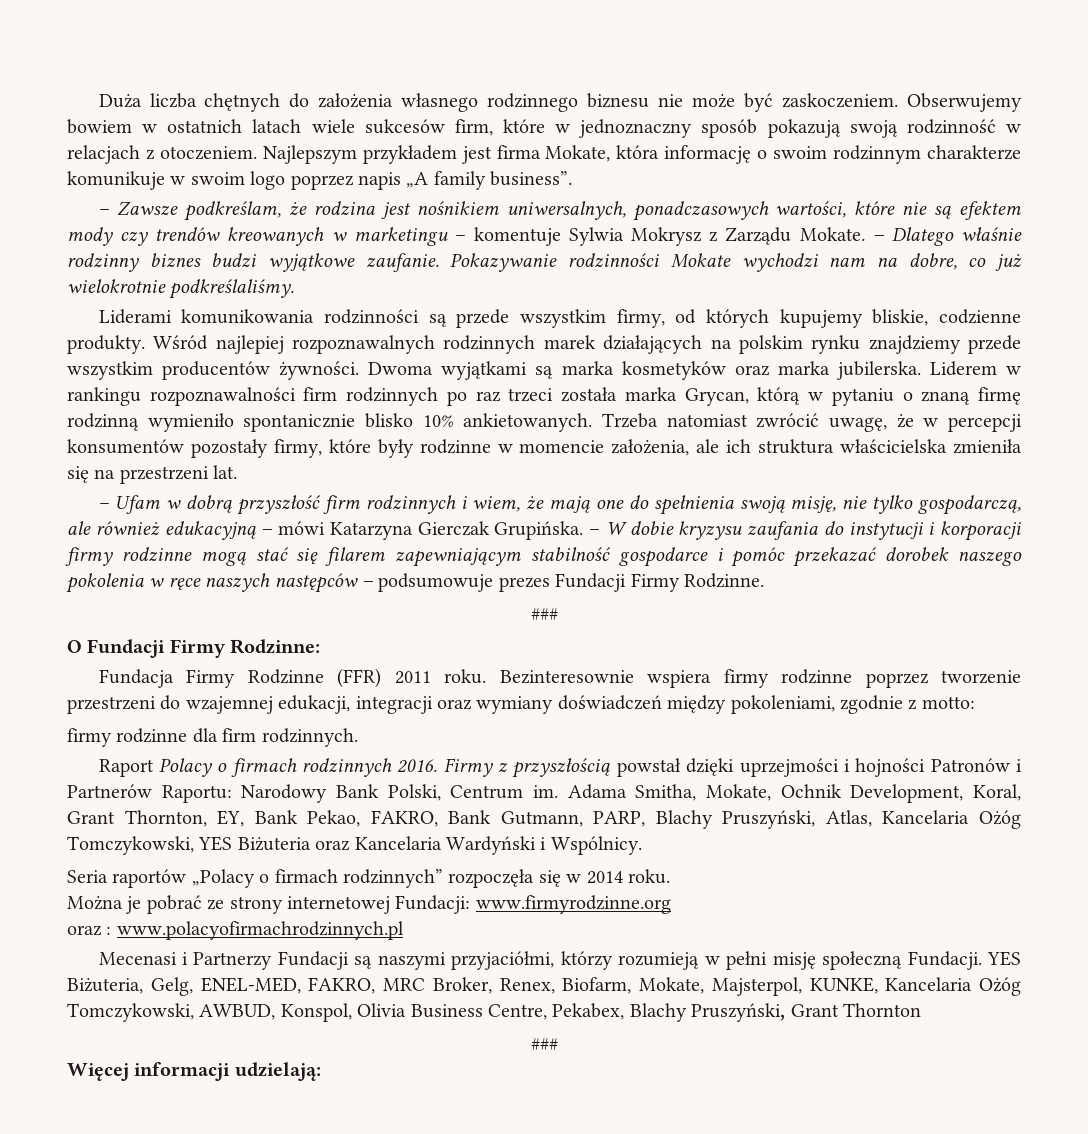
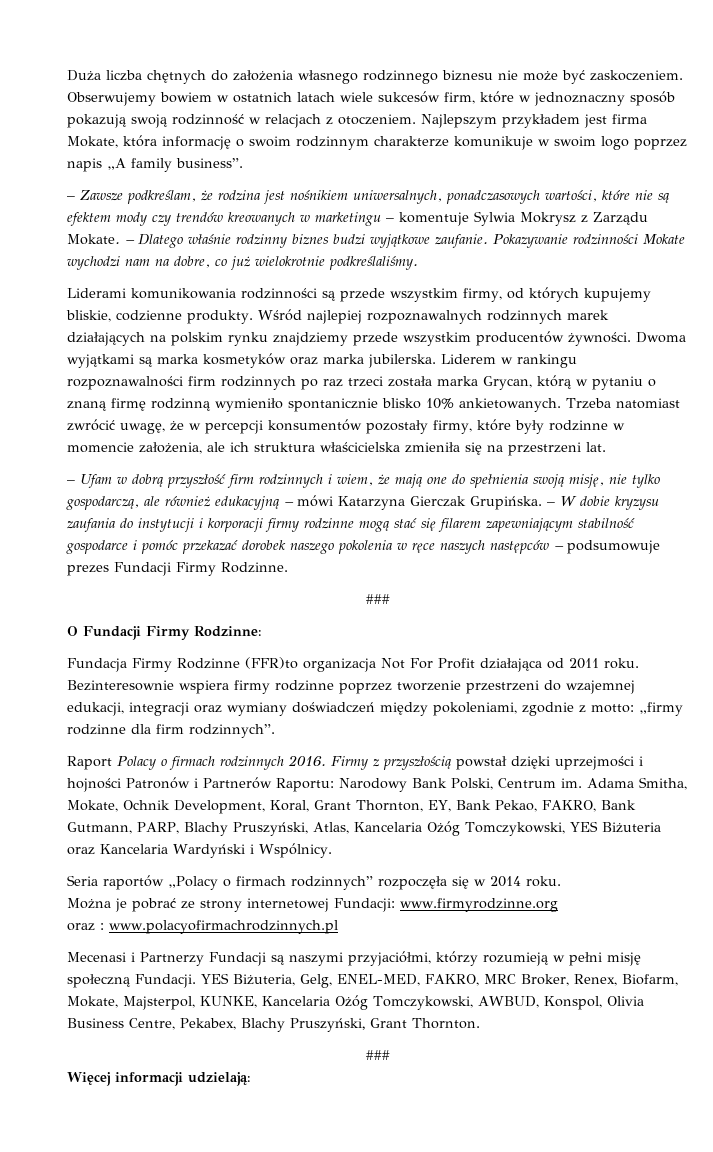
[337,668,382,688] (FFR) -> [245,657,564,672] (FFR)to organizacja Not For Profit działająca od
[67,728,112,747] // firmy -> [639,702,683,716] „firmy
[261,728,358,747] rodzinnych. -> [189,724,275,738] rodzinnych”.
[842,1003,921,1017] Thornton -> [412,1018,480,1029] Thornton.

